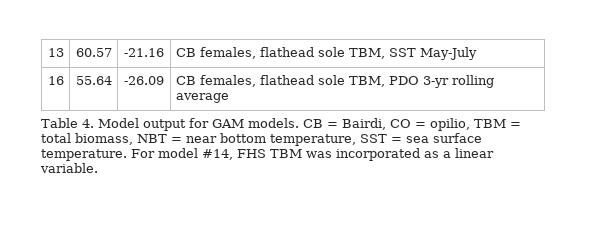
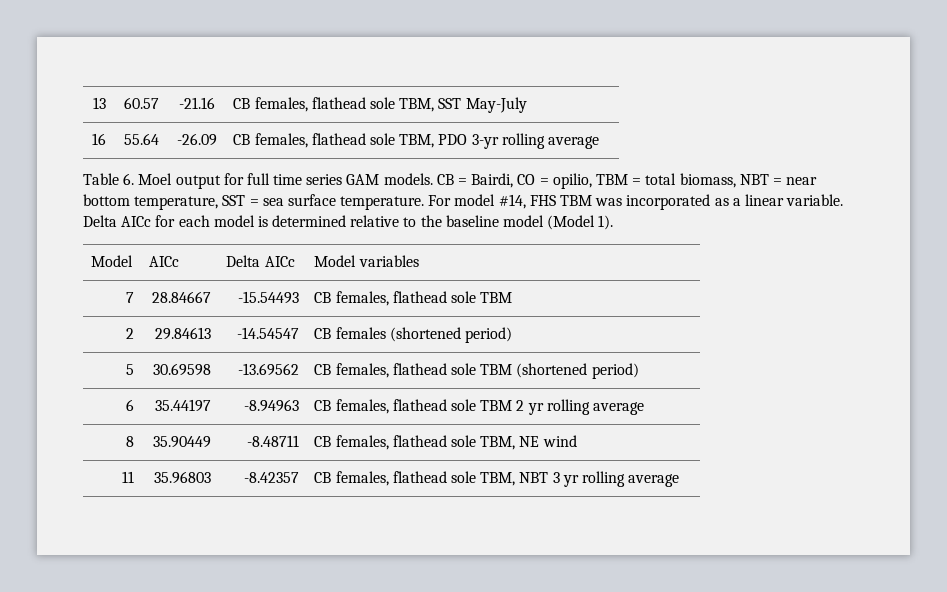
[82,118,209,131] 4. Model output for -> [123,173,343,189] 6. Moel output for full time series
(98, 168) none -> [83,215,614,230] [91,255,134,267] [149,256,180,267] [226,255,295,267] [314,255,419,267] [125,292,134,303] [151,291,211,303] [237,291,299,304] [314,291,513,306] [125,328,134,339] [154,327,211,340] [236,327,299,339] [314,327,512,343] [125,364,134,375] [152,363,211,376] [237,363,299,376] [314,363,639,379] [125,399,134,411] [154,399,211,412] [243,399,299,412] [314,399,644,415] [125,436,134,447] [152,436,211,448] [246,435,299,447] [314,435,577,450] [121,471,134,483] [153,471,211,484] [243,472,299,483] [314,471,680,487] Delta AICc for each model is determined relative to the baseline model (Model 1). // Model | AICc | Delta AICc | Model variables // 7 | 28.84667 | -15.54493 | CB females, flathead sole TBM // 2 | 29.84613 | -14.54547 | CB females (shortened period) // 5 | 30.69598 | -13.69562 | CB females, flathead sole TBM (shortened period) // 6 | 35.44197 | -8.94963 | CB females, flathead sole TBM 2 yr rolling average // 8 | 35.90449 | -8.48711 | CB females, flathead sole TBM, NE wind // 11 | 35.96803 | -8.42357 | CB females, flathead sole TBM, NBT 3 yr rolling average

